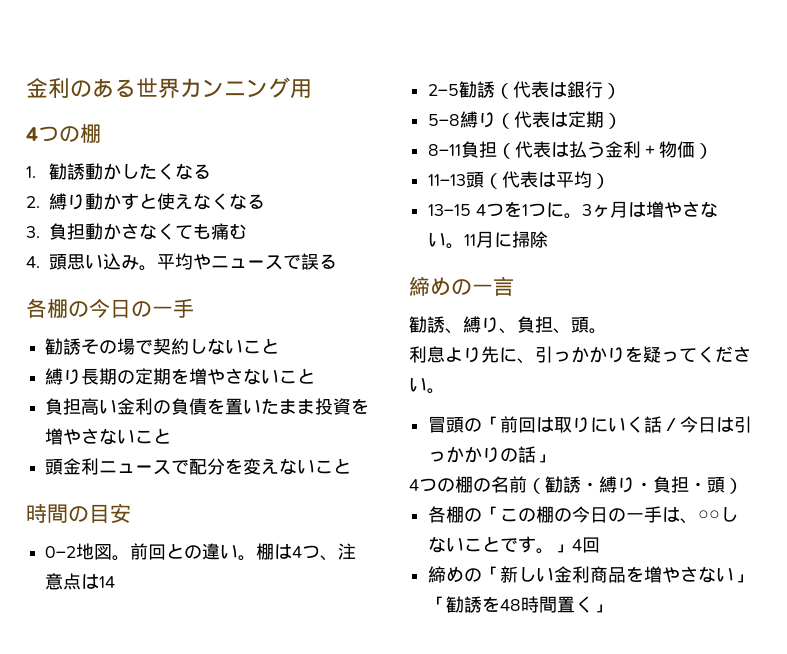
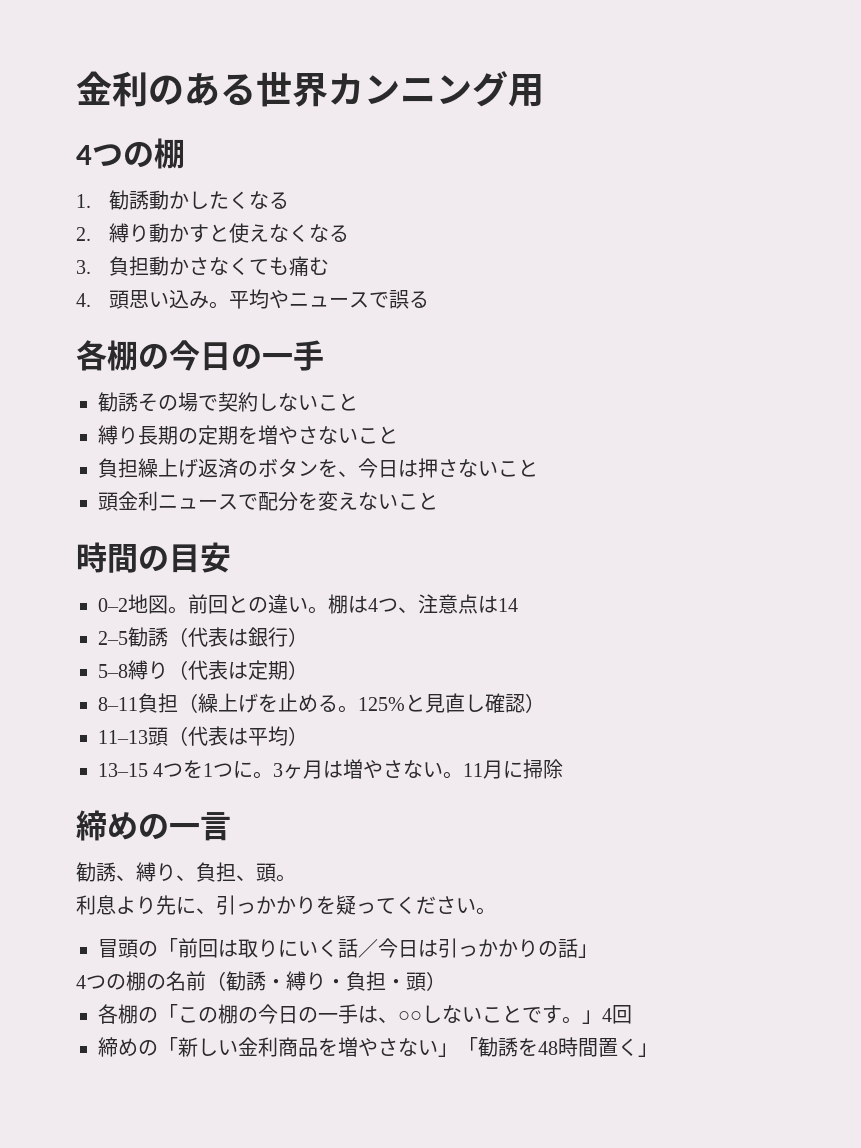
[81,398,370,415] [45,428,82,445] 高い金利の負債を置いたまま投資を増や -> [138,458,438,478] 繰上げ返済のボタンを、今日は押
[515,141,696,158] 代表は払う金利＋物価 -> [198,693,525,713] 繰上げを止める。125%と見直し確認

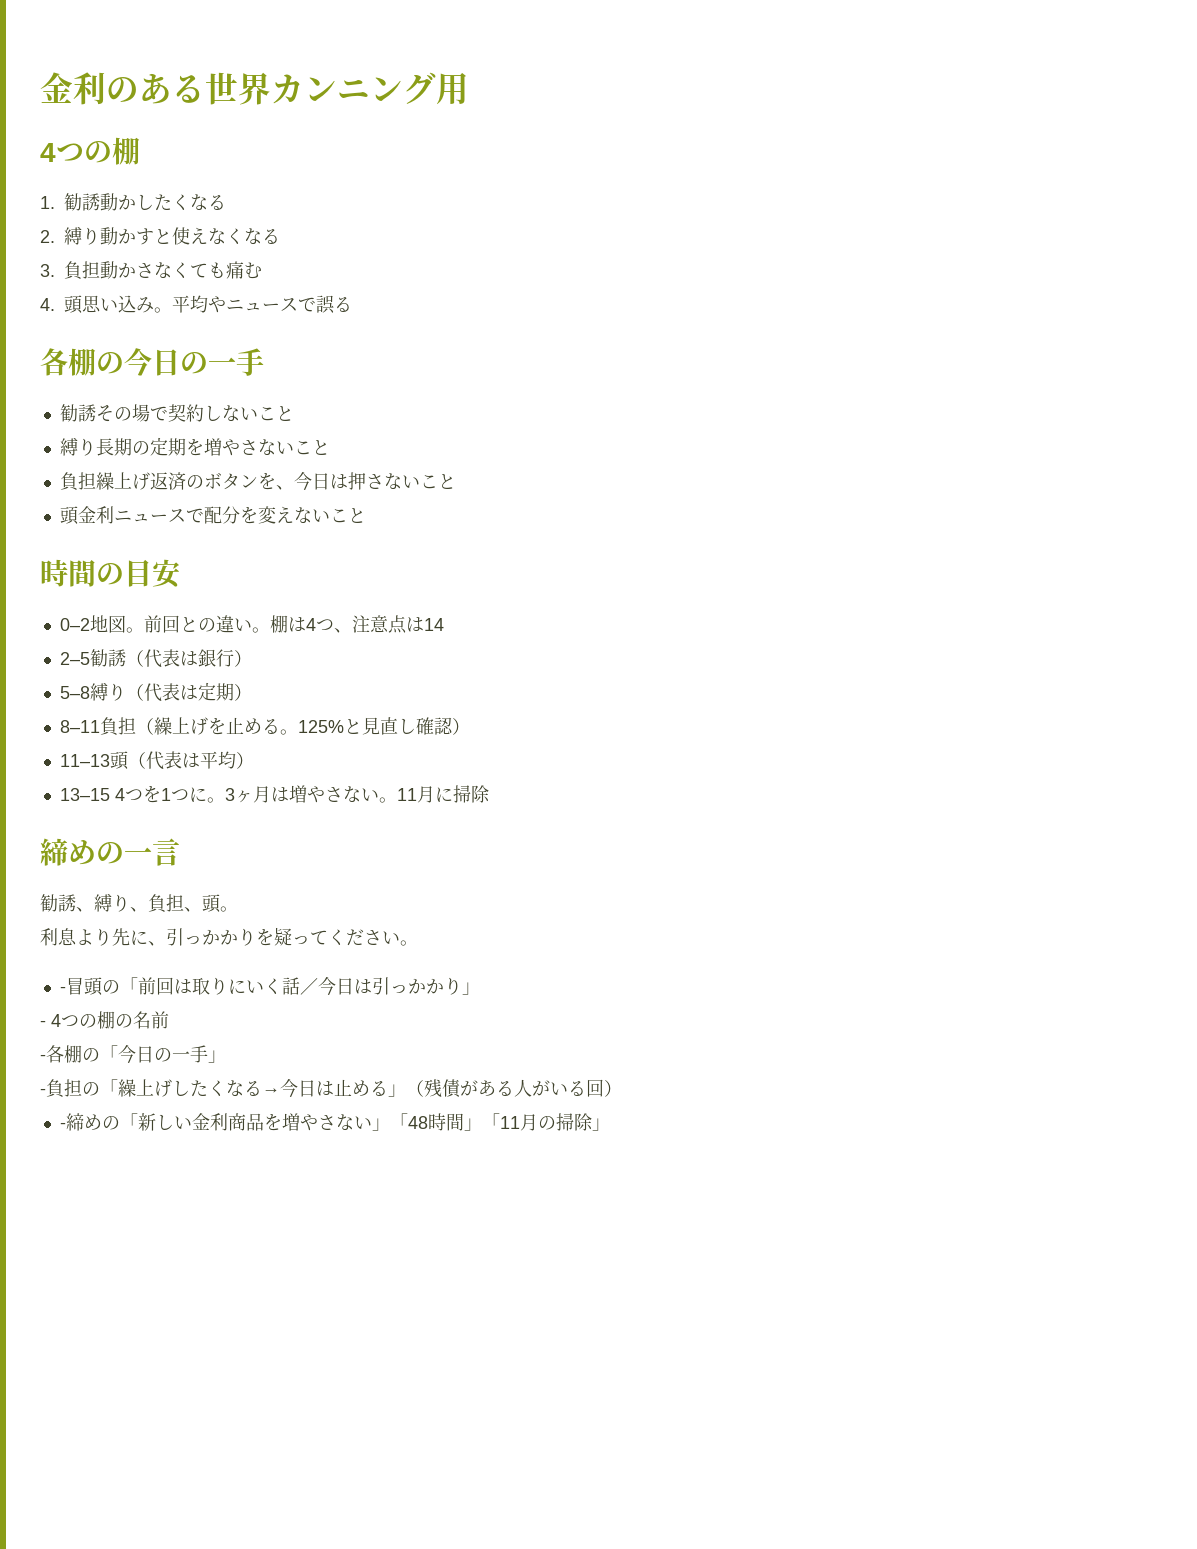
(496, 911) none -> [59,986,66,993] -
[538,938,598,958] の話」 // -> [461,982,480,995] [40,1020,46,1027] 」 // -
[206,971,446,991] [98,1004,632,1024] （勧誘・縛り・負担・頭） // 各棚の「この棚の今日の一手は、○○しないことです。」4回 // -> [40,1045,226,1064] [40,1079,622,1098] [59,1122,66,1129] // -各棚の「今日の一手」 // -負担の「繰上げしたくなる→今日は止める」（残債がある人がいる回） // -
[478,1037,538,1057] 勧誘を -> (408, 1121) none
[598,1038,638,1057] 置く -> [463,1113,593,1131] 」「11月の掃除

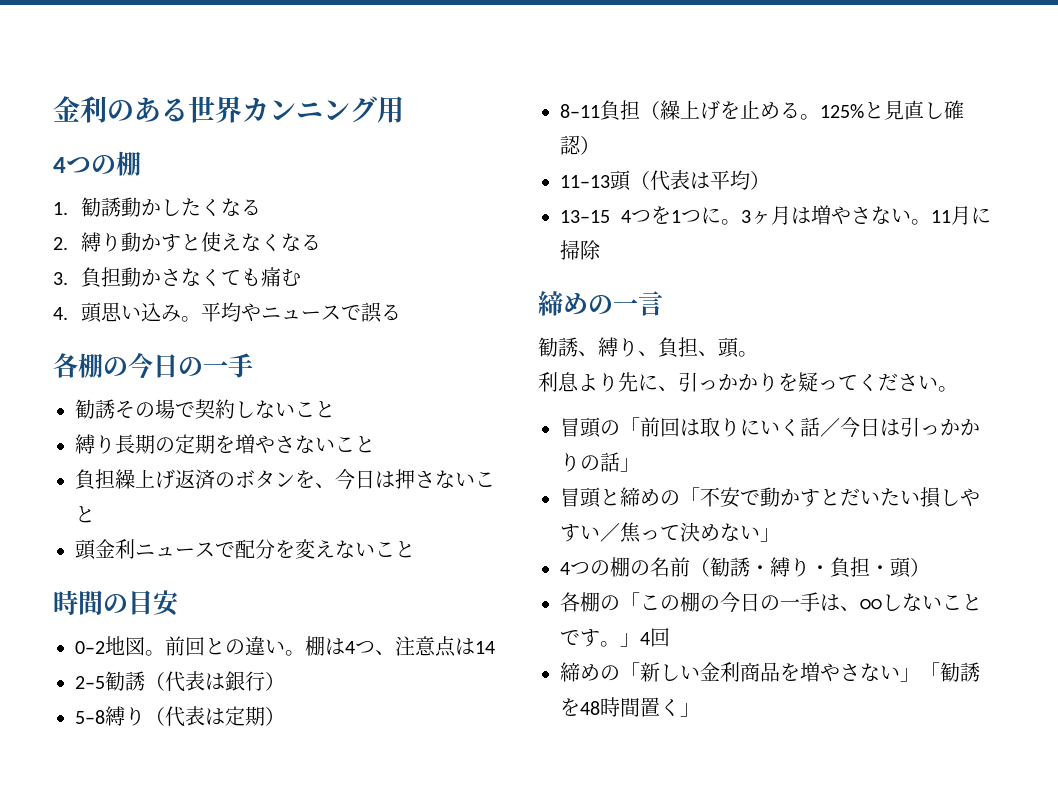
[59,986,66,993] - -> (958, 389) none
[461,982,480,995] [40,1011,169,1029] [40,1045,226,1064] [40,1079,622,1098] [59,1122,66,1129] 」 // - 4つの棚の名前 // -各棚の「今日の一手」 // -負担の「繰上げしたくなる→今日は止める」（残債がある人がいる回） // - -> [580,452,640,472] [560,487,980,508] [560,522,780,543] [560,557,930,578] [560,592,982,613] [560,628,670,647] の話」 // 冒頭と締めの「不安で動かすとだいたい損しやすい／焦って決めない」 // 4つの棚の名前（勧誘・縛り・負担・頭） // 各棚の「この棚の今日の一手は、○○しないことです。」4回 //
(408, 1121) none -> [940,662,980,682] [560,698,580,716] 勧誘を
[463,1113,593,1131] 」「11月の掃除 -> [640,697,680,717] 置く

